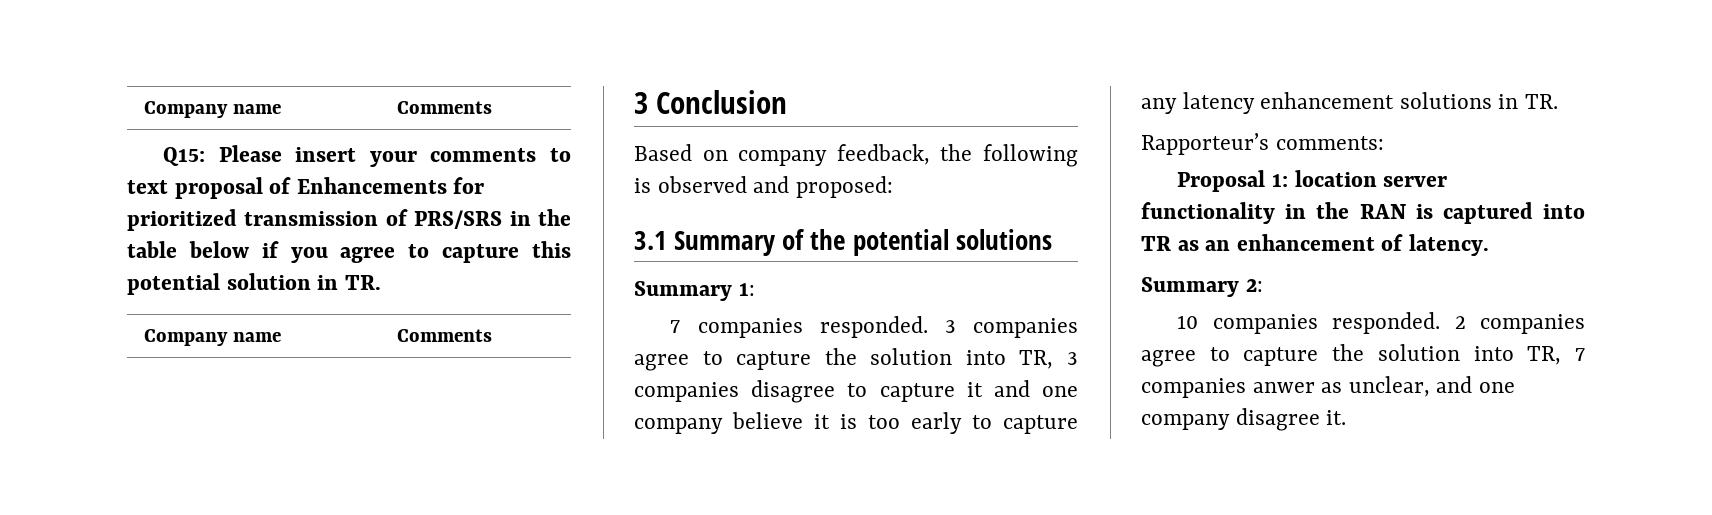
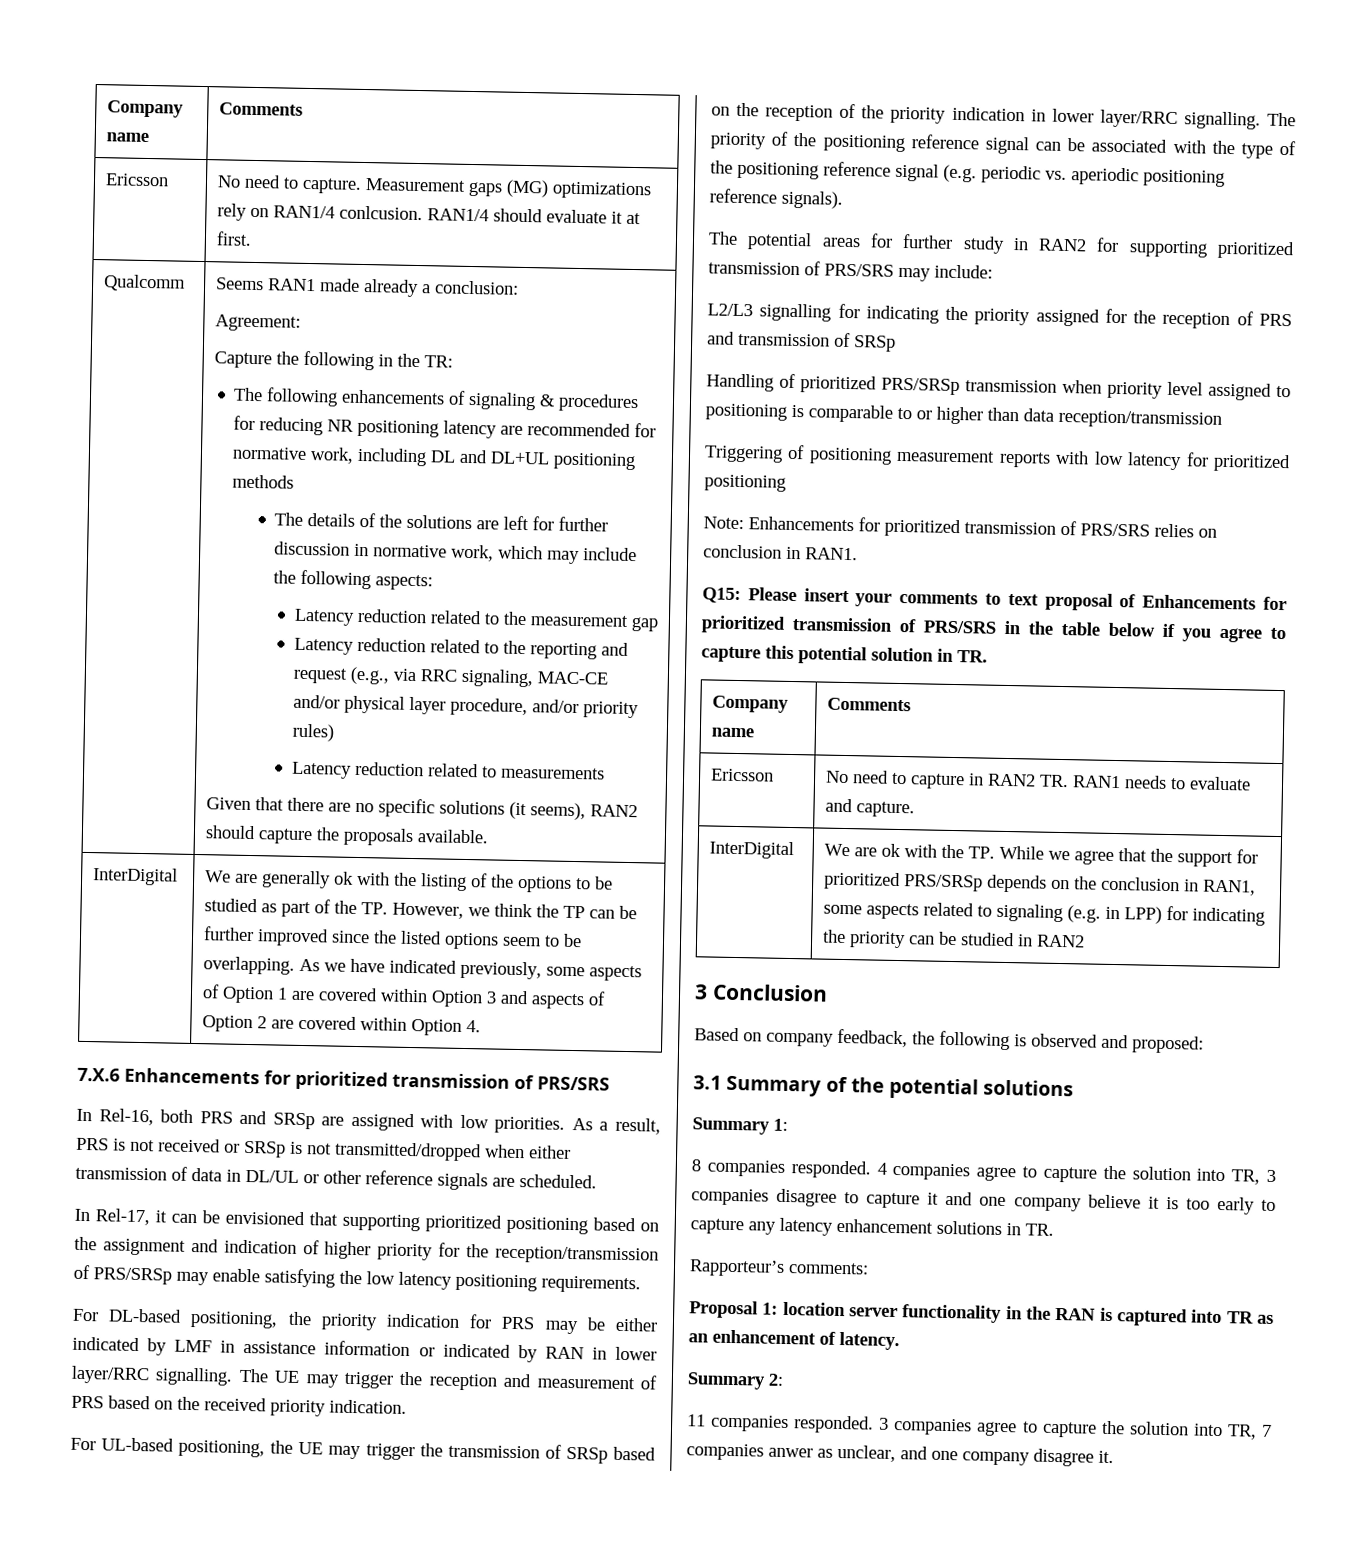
[143,101,281,118] [396,101,492,114] Company name | Comments -> [106,100,184,118] [105,132,149,143] [218,102,303,116] [104,173,169,187] [216,174,652,200] [216,203,641,225] [215,231,252,246] [102,274,186,292] [215,277,519,298] [214,314,301,332] [213,350,453,371] [233,387,640,413] [233,415,657,439] [232,446,637,471] [232,474,295,489] [274,512,609,532] [274,541,638,565] [273,569,434,591] [293,608,659,632] [293,637,629,660] [292,666,608,688] [292,694,639,719] [291,723,334,742] [290,761,605,780] [205,797,638,821] [204,825,489,847] [91,867,178,886] [204,870,613,893] [203,898,637,920] [202,926,582,950] [202,956,642,982] [201,984,606,1010] [201,1015,481,1036] [77,1067,610,1091] [76,1108,662,1135] [76,1137,571,1162] [75,1166,597,1191] [74,1208,659,1235] [74,1236,660,1265] [73,1264,641,1294] [72,1308,658,1335] [72,1336,657,1363] [71,1365,657,1391] [71,1395,407,1417] [70,1437,656,1464] [711,102,1296,130] [710,131,1296,159] [710,160,1225,187] [709,188,843,209] [708,231,1295,260] [708,261,993,282] [707,303,1292,330] [707,331,896,352] [706,373,1291,401] [705,403,1222,429] [704,444,1291,473] [704,474,786,492] [703,516,1217,538] [703,544,858,561] Company name | Comments // Ericsson | No need to capture. Measurement gaps (MG) optimizations rely on RAN1/4 conlcusion. RAN1/4 should evaluate it at first. // Qualcomm | Seems RAN1 made already a conclusion: // Agreement: // Capture the following in the TR: // The following enhancements of signaling & procedures for reducing NR positioning latency are recommended for normative work, including DL and DL+UL positioning methods // The details of the solutions are left for further discussion in normative work, which may include the following aspects: // Latency reduction related to the measurement gap // Latency reduction related to the reporting and request (e.g., via RRC signaling, MAC-CE and/or physical layer procedure, and/or priority rules) // Latency reduction related to measurements // Given that there are no specific solutions (it seems), RAN2 should capture the proposals available. // InterDigital | We are generally ok with the listing of the options to be studied as part of the TP. However, we think the TP can be further improved since the listed options seem to be overlapping. As we have indicated previously, some aspects of Option 1 are covered within Option 3 and aspects of Option 2 are covered within Option 4. // 7.X.6 Enhancements for prioritized transmission of PRS/SRS // In Rel-16, both PRS and SRSp are assigned with low priorities. As a result, PRS is not received or SRSp is not transmitted/dropped when either transmission of data in DL/UL or other reference signals are scheduled. // In Rel-17, it can be envisioned that supporting prioritized positioning based on the assignment and indication of higher priority for the reception/transmission of PRS/SRSp may enable satisfying the low latency positioning requirements. // For DL-based positioning, the priority indication for PRS may be either indicated by LMF in assistance information or indicated by RAN in lower layer/RRC signalling. The UE may trigger the reception and measurement of PRS based on the received priority indication. // For UL-based positioning, the UE may trigger the transmission of SRSp based on the reception of the priority indication in lower layer/RRC signalling. The priority of the positioning reference signal can be associated with the type of the positioning reference signal (e.g. periodic vs. aperiodic positioning reference signals). // The potential areas for further study in RAN2 for supporting prioritized transmission of PRS/SRS may include: // L2/L3 signalling for indicating the priority assigned for the reception of PRS and transmission of SRSp // Handling of prioritized PRS/SRSp transmission when priority level assigned to positioning is comparable to or higher than data reception/transmission // Triggering of positioning measurement reports with low latency for prioritized positioning // Note: Enhancements for prioritized transmission of PRS/SRS relies on conclusion in RAN1.
(492, 335) none -> [710,768,774,782] [824,770,1251,791] [824,798,915,818] [708,840,794,860] [823,843,1258,868] [823,871,1256,896] [822,902,1265,926] [822,929,1085,949] // Ericsson | No need to capture in RAN2 TR. RAN1 needs to evaluate and capture. // InterDigital | We are ok with the TP. While we agree that the support for prioritized PRS/SRSp depends on the conclusion in RAN1, some aspects related to signaling (e.g. in LPP) for indicating the priority can be studied in RAN2
[670,316,956,338] 7 companies responded. 3 -> [691,1159,887,1179] 8 companies responded. 4
[1177,312,1466,334] 10 companies responded. 2 -> [687,1414,890,1434] 11 companies responded. 3

